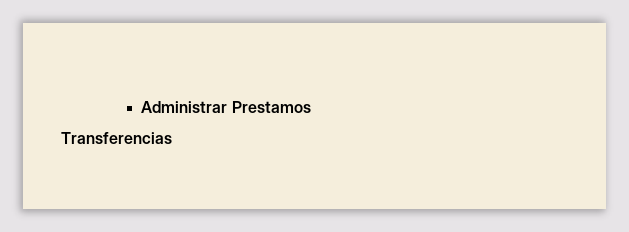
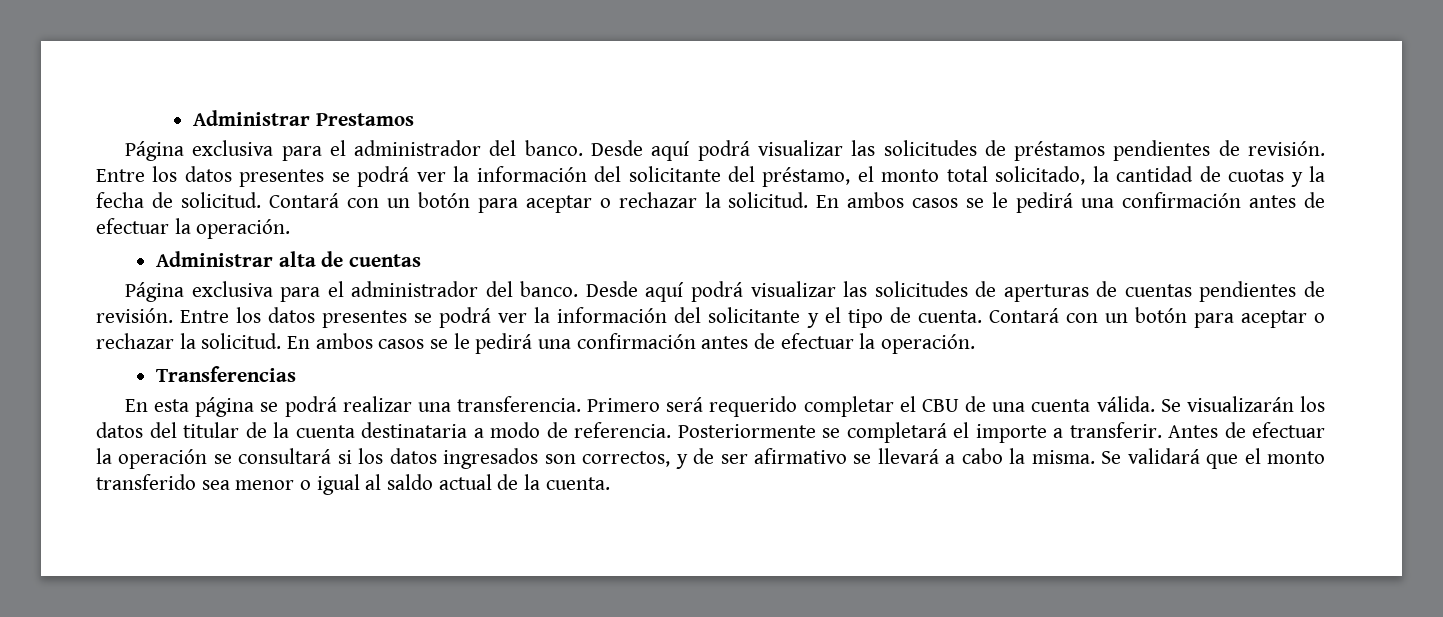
[61,132,172,144] Transferencias -> [124,140,1325,161] [96,166,1326,187] [96,192,1326,213] [96,218,291,239] [155,251,421,267] [124,281,1326,302] [96,307,1325,328] [96,333,976,354] [155,366,296,382] [124,396,1326,417] [96,422,1325,443] [96,448,1325,469] [96,474,610,495] Página exclusiva para el administrador del banco. Desde aquí podrá visualizar las solicitudes de préstamos pendientes de revisión. Entre los datos presentes se podrá ver la información del solicitante del préstamo, el monto total solicitado, la cantidad de cuotas y la fecha de solicitud. Contará con un botón para aceptar o rechazar la solicitud. En ambos casos se le pedirá una confirmación antes de efectuar la operación. // Administrar alta de cuentas // Página exclusiva para el administrador del banco. Desde aquí podrá visualizar las solicitudes de aperturas de cuentas pendientes de revisión. Entre los datos presentes se podrá ver la información del solicitante y el tipo de cuenta. Contará con un botón para aceptar o rechazar la solicitud. En ambos casos se le pedirá una confirmación antes de efectuar la operación. // Transferencias // En esta página se podrá realizar una transferencia. Primero será requerido completar el CBU de una cuenta válida. Se visualizarán los datos del titular de la cuenta destinataria a modo de referencia. Posteriormente se completará el importe a transferir. Antes de efectuar la operación se consultará si los datos ingresados son correctos, y de ser afirmativo se llevará a cabo la misma. Se validará que el monto transferido sea menor o igual al saldo actual de la cuenta.

